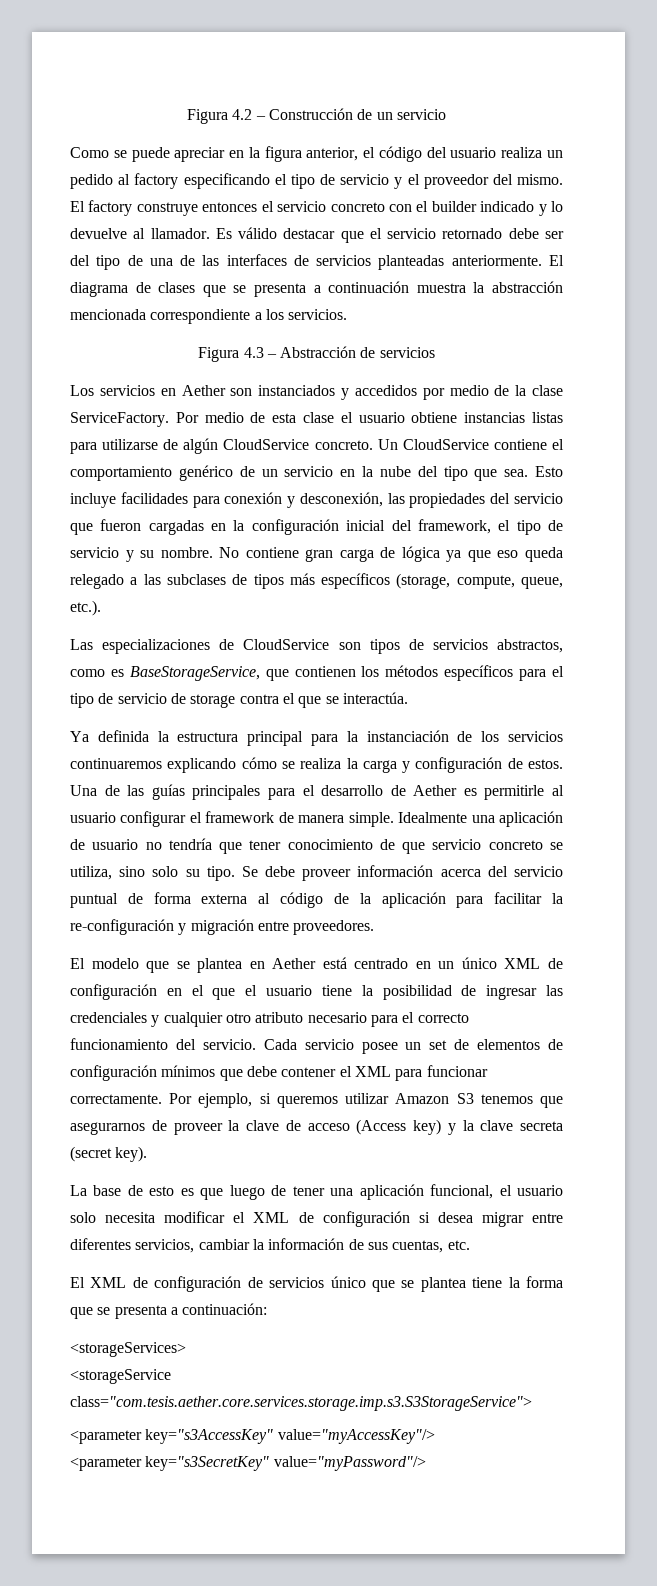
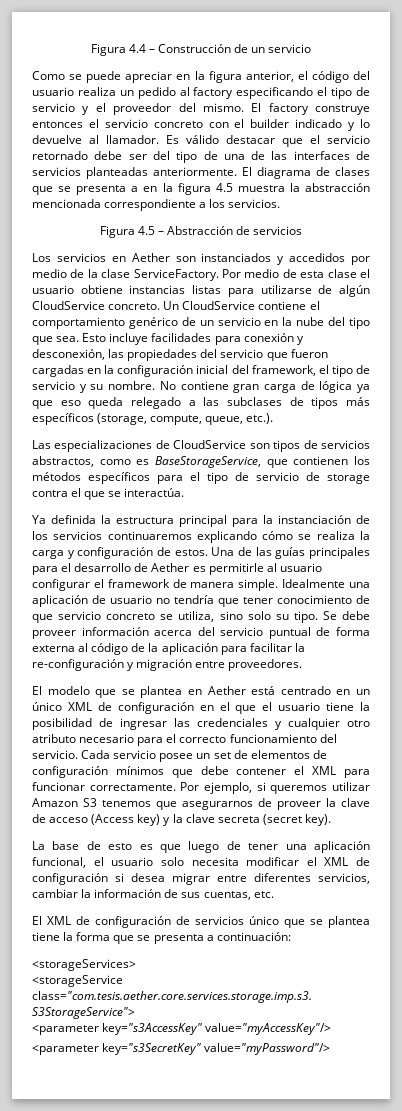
[187,109,253,124] Figura 4.2 -> [90,44,146,56] Figura 4.4
[328,281,410,293] continuación -> [143,183,233,195] en la figura 4.5
[243,347,264,358] 4.3 -> [137,226,155,235] 4.5

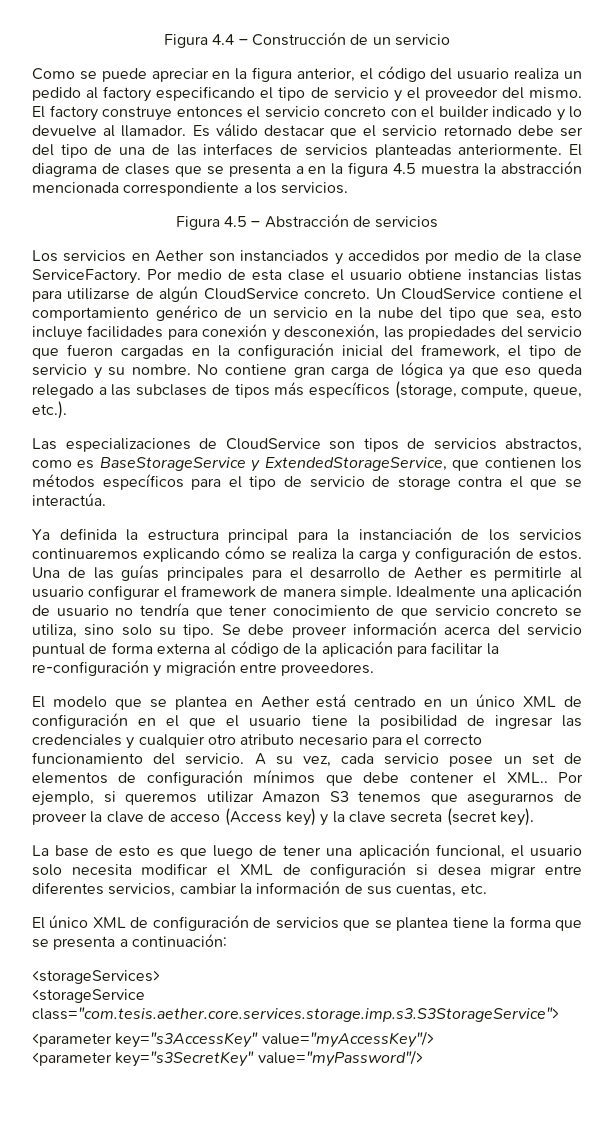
[56,333,107,342] sea. Esto -> [515,307,582,321] sea, esto
[155,456,261,468] BaseStorageService, -> [99,457,447,472] BaseStorageService y ExtendedStorageService,
[81,750,111,759] Cada -> [254,753,375,767] A su vez, cada
[312,766,370,778] [32,782,176,791] XML para funcionar correctamente. -> [506,772,548,783] XML..
(42, 920) none -> [49,915,89,928] único
[249,916,279,925] único -> (339, 923) none

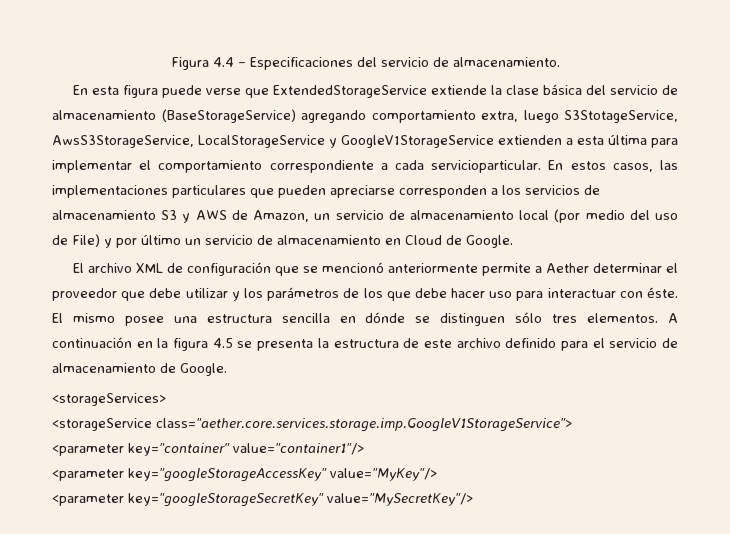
[251,32,450,46] [32,66,583,82] [32,86,582,102] [32,105,582,121] [32,123,583,139] [32,143,583,158] [32,161,582,177] [32,182,349,196] [175,214,439,230] [32,250,582,265] [32,269,582,284] [32,286,583,302] [32,305,582,321] [32,324,583,341] [32,343,582,359] [32,362,583,379] [32,381,582,399] [32,401,67,419] [32,438,582,452] [32,457,582,472] [32,474,582,490] [32,493,106,506] [32,527,582,543] [32,546,582,563] [32,565,582,581] [32,584,582,600] [32,603,582,619] [32,622,582,638] [32,641,499,657] [32,660,375,677] [32,694,582,710] [32,713,583,729] [32,734,482,749] [32,752,582,767] [32,770,584,786] [32,791,582,806] [32,808,534,826] [32,843,582,859] [32,862,582,878] [32,881,487,897] [32,915,582,931] [32,934,227,950] Construcción de un servicio // Como se puede apreciar en la figura anterior, el código del usuario realiza un pedido al factory especificando el tipo de servicio y el proveedor del mismo. El factory construye entonces el servicio concreto con el builder indicado y lo devuelve al llamador. Es válido destacar que el servicio retornado debe ser del tipo de una de las interfaces de servicios planteadas anteriormente. El diagrama de clases que se presenta a en la figura 4.5 muestra la abstracción mencionada correspondiente a los servicios. // Figura 4.5 – Abstracción de servicios // Los servicios en Aether son instanciados y accedidos por medio de la clase ServiceFactory. Por medio de esta clase el usuario obtiene instancias listas para utilizarse de algún CloudService concreto. Un CloudService contiene el comportamiento genérico de un servicio en la nube del tipo que sea, esto incluye facilidades para conexión y desconexión, las propiedades del servicio que fueron cargadas en la configuración inicial del framework, el tipo de servicio y su nombre. No contiene gran carga de lógica ya que eso queda relegado a las subclases de tipos más específicos (storage, compute, queue, etc.). // Las especializaciones de CloudService son tipos de servicios abstractos, como es BaseStorageService y ExtendedStorageService, que contienen los métodos específicos para el tipo de servicio de storage contra el que se interactúa. // Ya definida la estructura principal para la instanciación de los servicios continuaremos explicando cómo se realiza la carga y configuración de estos. Una de las guías principales para el desarrollo de Aether es permitirle al usuario configurar el framework de manera simple. Idealmente una aplicación de usuario no tendría que tener conocimiento de que servicio concreto se utiliza, sino solo su tipo. Se debe proveer información acerca del servicio puntual de forma externa al código de la aplicación para facilitar la re-configuración y migración entre proveedores. // El modelo que se plantea en Aether está centrado en un único XML de configuración en el que el usuario tiene la posibilidad de ingresar las credenciales y cualquier otro atributo necesario para el correcto funcionamiento del servicio. A su vez, cada servicio posee un set de elementos de configuración mínimos que debe contener el XML.. Por ejemplo, si queremos utilizar Amazon S3 tenemos que asegurarnos de proveer la clave de acceso (Access key) y la clave secreta (secret key). // La base de esto es que luego de tener una aplicación funcional, el usuario solo necesita modificar el XML de configuración si desea migrar entre diferentes servicios, cambiar la información de sus cuentas, etc. // El único XML de configuración de servicios que se plantea tiene la forma que se presenta a continuación: -> [249,57,560,70] [72,84,679,98] [52,109,678,123] [52,134,678,148] [52,160,679,173] [52,185,600,198] [52,209,678,223] [52,234,513,248] [72,262,678,276] [52,287,678,301] [52,312,678,326] [52,337,678,351] [52,363,227,376] Especificaciones del servicio de almacenamiento. // En esta figura puede verse que ExtendedStorageService extiende la clase básica del servicio de almacenamiento (BaseStorageService) agregando comportamiento extra, luego S3StotageService, AwsS3StorageService, LocalStorageService y GoogleV1StorageService extienden a esta última para implementar el comportamiento correspondiente a cada servicioparticular. En estos casos, las implementaciones particulares que pueden apreciarse corresponden a los servicios de almacenamiento S3 y AWS de Amazon, un servicio de almacenamiento local (por medio del uso de File) y por último un servicio de almacenamiento en Cloud de Google. // El archivo XML de configuración que se mencionó anteriormente permite a Aether determinar el proveedor que debe utilizar y los parámetros de los que debe hacer uso para interactuar con éste. El mismo posee una estructura sencilla en dónde se distinguen sólo tres elementos. A continuación en la figura 4.5 se presenta la estructura de este archivo definido para el servicio de almacenamiento de Google.
[32,1007,559,1022] [32,1031,434,1048] [32,1050,423,1067] class="com.tesis.aether.core.services.storage.imp.s3.S3StorageService"> // <parameter key="s3AccessKey" value="myAccessKey"/> // <parameter key="s3SecretKey" value="myPassword"/> -> [156,418,572,432] [52,443,364,456] [52,468,437,482] [52,493,473,507] class="aether.core.services.storage.imp.GoogleV1StorageService"> // <parameter key="container" value="container1"/> // <parameter key="googleStorageAccessKey" value="MyKey"/> // <parameter key="googleStorageSecretKey" value="MySecretKey"/>

